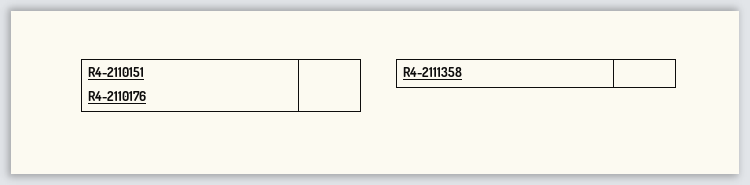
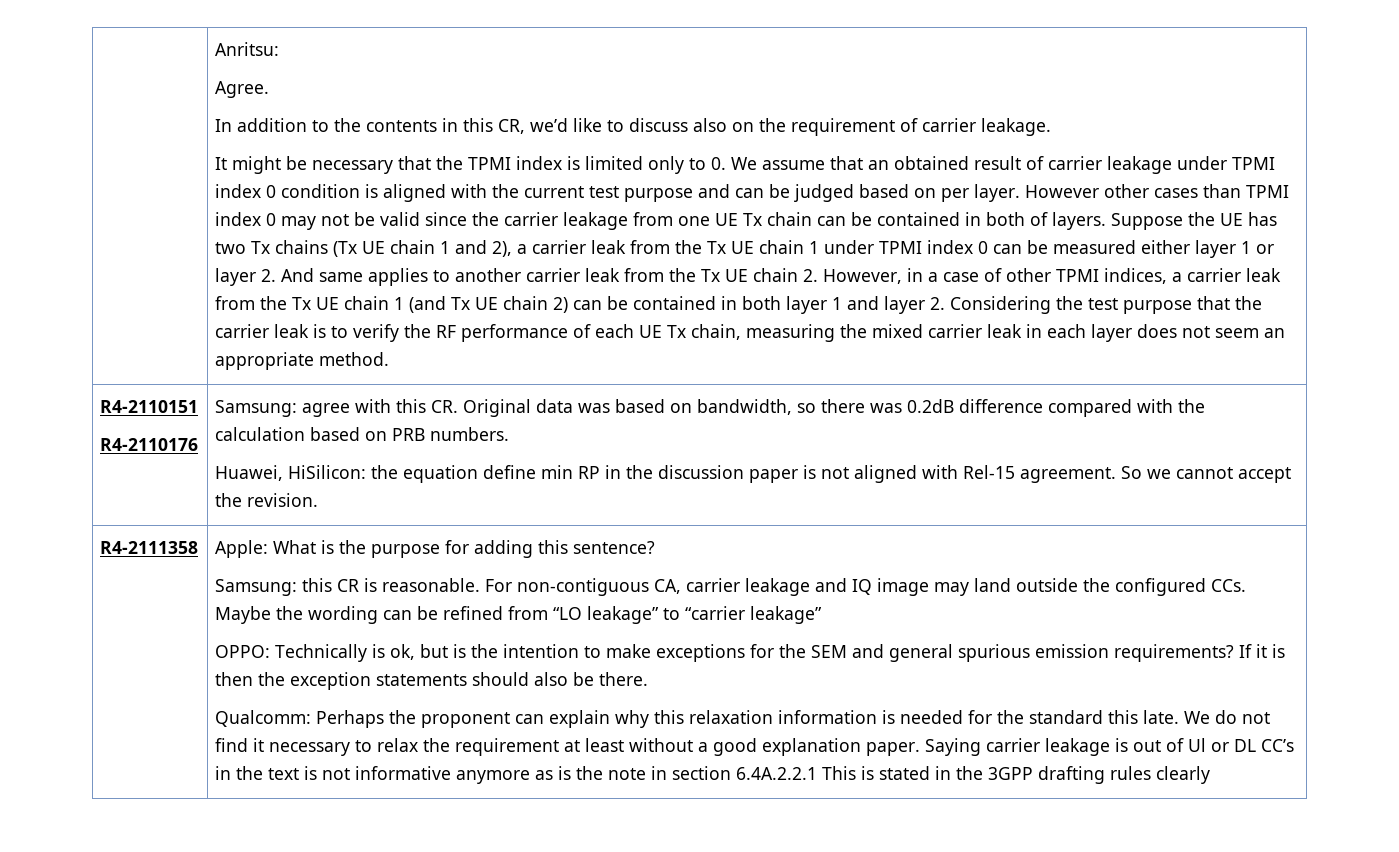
[88,67,145,77] [88,91,147,101] [403,67,463,77] R4-2110151 // R4-2110176 | // R4-2111358 | -> [215,42,280,56] [215,81,270,98] [215,118,1052,136] [215,156,1276,174] [215,184,1290,202] [215,212,1278,230] [215,240,1275,258] [215,268,1282,286] [215,296,1263,314] [215,324,1286,342] [215,352,390,370] [100,400,199,413] [100,438,199,451] [215,399,1206,417] [215,427,510,441] [215,465,1292,483] [215,493,319,507] [100,541,199,554] [215,540,656,558] [215,578,1247,596] [215,606,823,624] [215,644,1286,662] [215,672,649,690] [215,710,1271,728] [215,738,1295,756] [215,766,1211,784] | Anritsu: // Agree. // In addition to the contents in this CR, we’d like to discuss also on the requirement of carrier leakage. // It might be necessary that the TPMI index is limited only to 0. We assume that an obtained result of carrier leakage under TPMI index 0 condition is aligned with the current test purpose and can be judged based on per layer. However other cases than TPMI index 0 may not be valid since the carrier leakage from one UE Tx chain can be contained in both of layers. Suppose the UE has two Tx chains (Tx UE chain 1 and 2), a carrier leak from the Tx UE chain 1 under TPMI index 0 can be measured either layer 1 or layer 2. And same applies to another carrier leak from the Tx UE chain 2. However, in a case of other TPMI indices, a carrier leak from the Tx UE chain 1 (and Tx UE chain 2) can be contained in both layer 1 and layer 2. Considering the test purpose that the carrier leak is to verify the RF performance of each UE Tx chain, measuring the mixed carrier leak in each layer does not seem an appropriate method. // R4-2110151 // R4-2110176 | Samsung: agree with this CR. Original data was based on bandwidth, so there was 0.2dB difference compared with the calculation based on PRB numbers. // Huawei, HiSilicon: the equation define min RP in the discussion paper is not aligned with Rel-15 agreement. So we cannot accept the revision. // R4-2111358 | Apple: What is the purpose for adding this sentence? // Samsung: this CR is reasonable. For non-contiguous CA, carrier leakage and IQ image may land outside the configured CCs. Maybe the wording can be refined from “LO leakage” to “carrier leakage” // OPPO: Technically is ok, but is the intention to make exceptions for the SEM and general spurious emission requirements? If it is then the exception statements should also be there. // Qualcomm: Perhaps the proponent can explain why this relaxation information is needed for the standard this late. We do not find it necessary to relax the requirement at least without a good explanation paper. Saying carrier leakage is out of Ul or DL CC’s in the text is not informative anymore as is the note in section 6.4A.2.2.1 This is stated in the 3GPP drafting rules clearly

